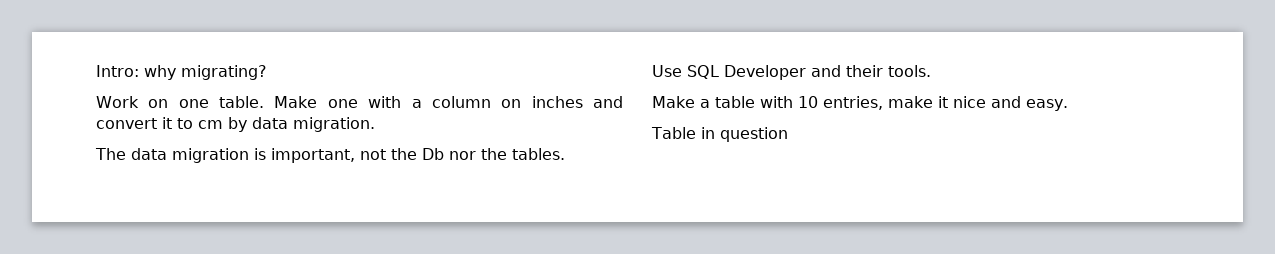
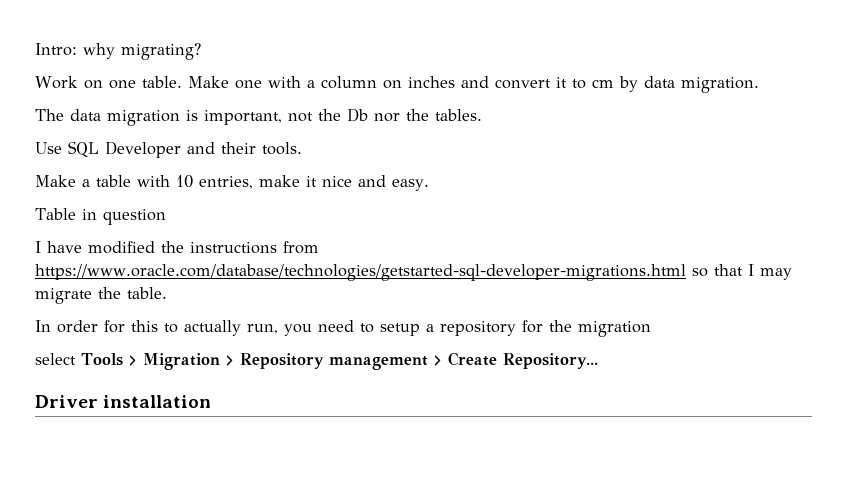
(788, 134) none -> [35,241,319,254] [35,264,792,281] [35,287,167,304] [35,320,651,337] [35,352,598,370] [35,395,212,408] // I have modified the instructions from https://www.oracle.com/database/technologies/getstarted-sql-developer-migrations.html so that I may migrate the table. // In order for this to actually run, you need to setup a repository for the migration // select Tools > Migration > Repository management > Create Repository... // Driver installation

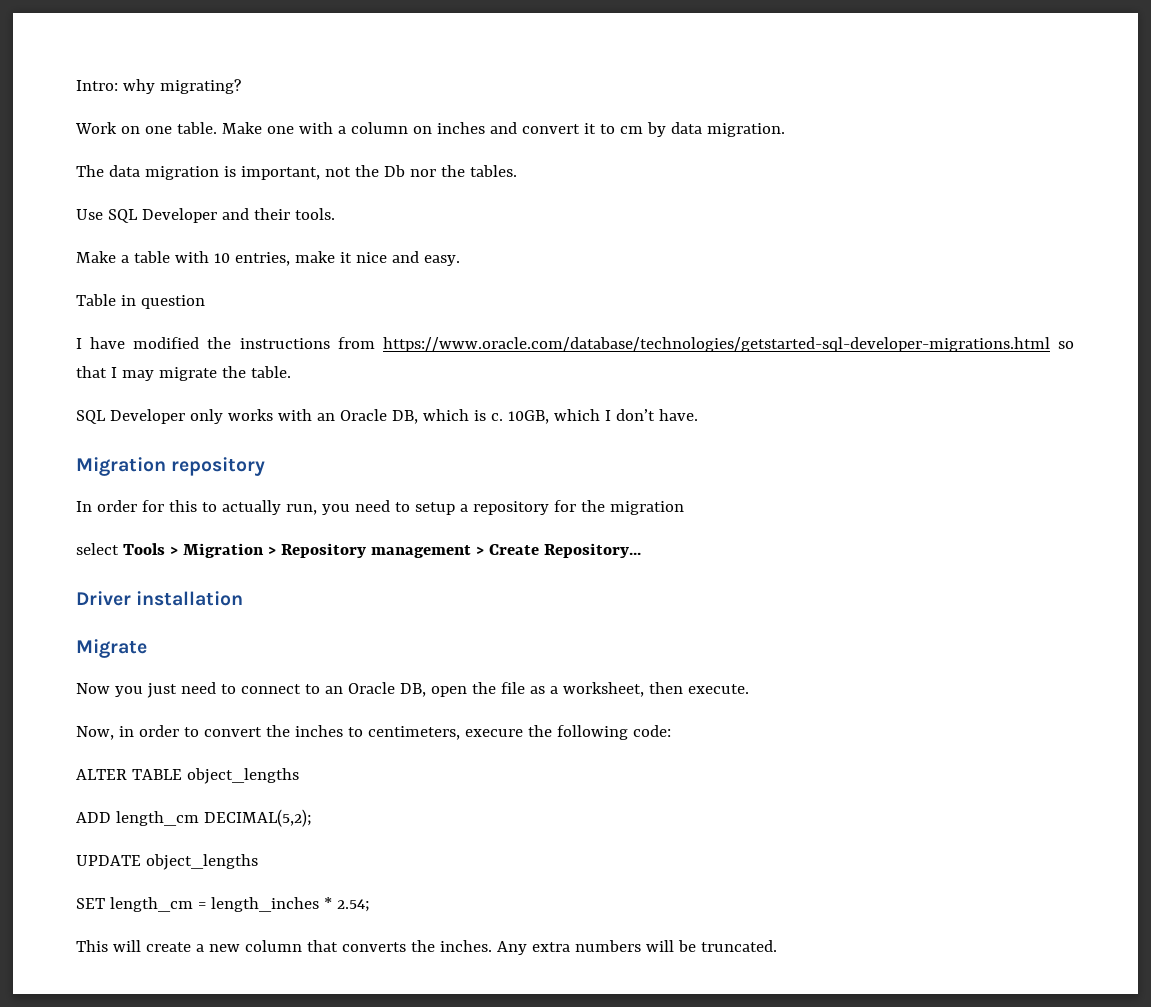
(167, 293) none -> [76,409,698,424] [76,457,266,476] // SQL Developer only works with an Oracle DB, which is c. 10GB, which I don’t have. // Migration repository
(212, 401) none -> [76,639,147,658] [76,682,749,698] [76,725,671,740] [76,768,299,784] [76,809,312,827] [76,854,258,870] [76,897,370,912] [76,940,777,955] // Migrate // Now you just need to connect to an Oracle DB, open the file as a worksheet, then execute. // Now, in order to convert the inches to centimeters, execure the following code: // ALTER TABLE object_lengths // ADD length_cm DECIMAL(5,2); // UPDATE object_lengths // SET length_cm = length_inches * 2.54; // This will create a new column that converts the inches. Any extra numbers will be truncated.

